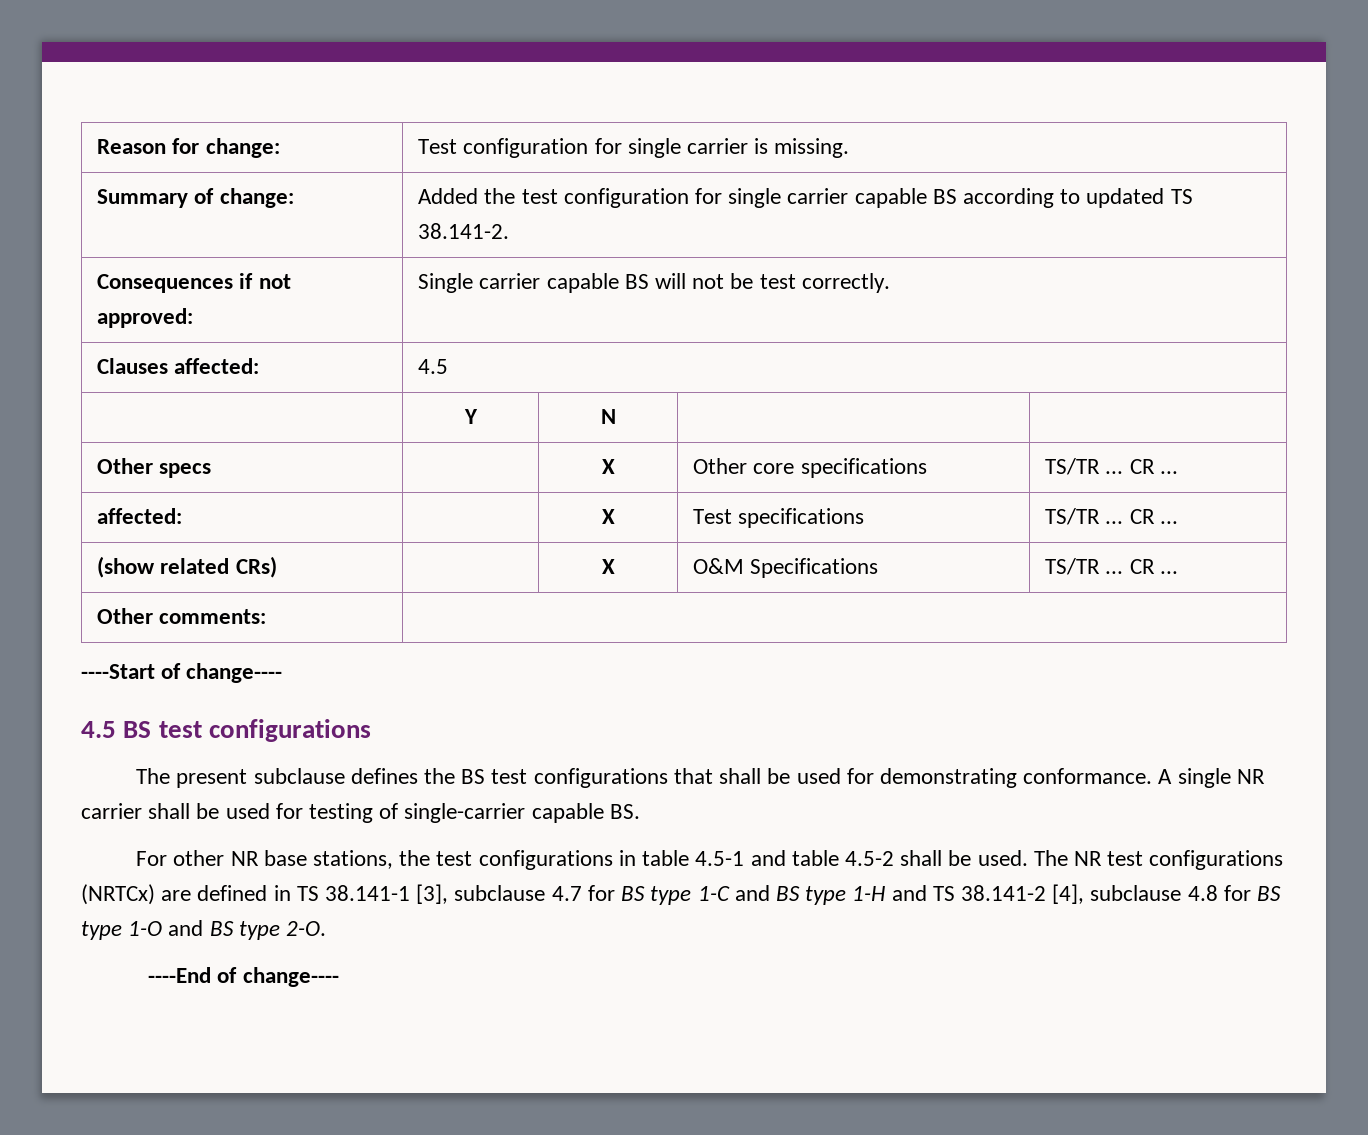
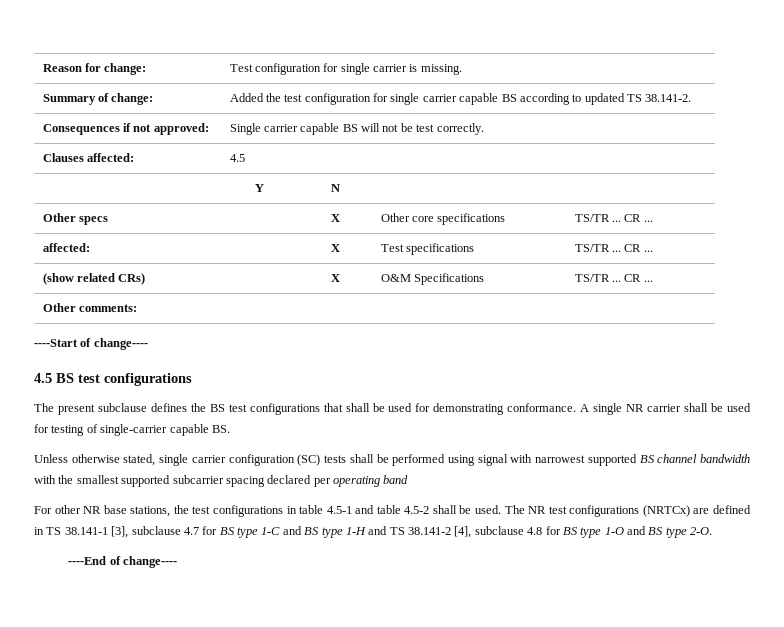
(640, 811) none -> [34,454,750,466] [34,475,409,487] // Unless otherwise stated, single carrier configuration (SC) tests shall be performed using signal with narrowest supported BS channel bandwidth with the smallest supported subcarrier spacing declared per operating band

